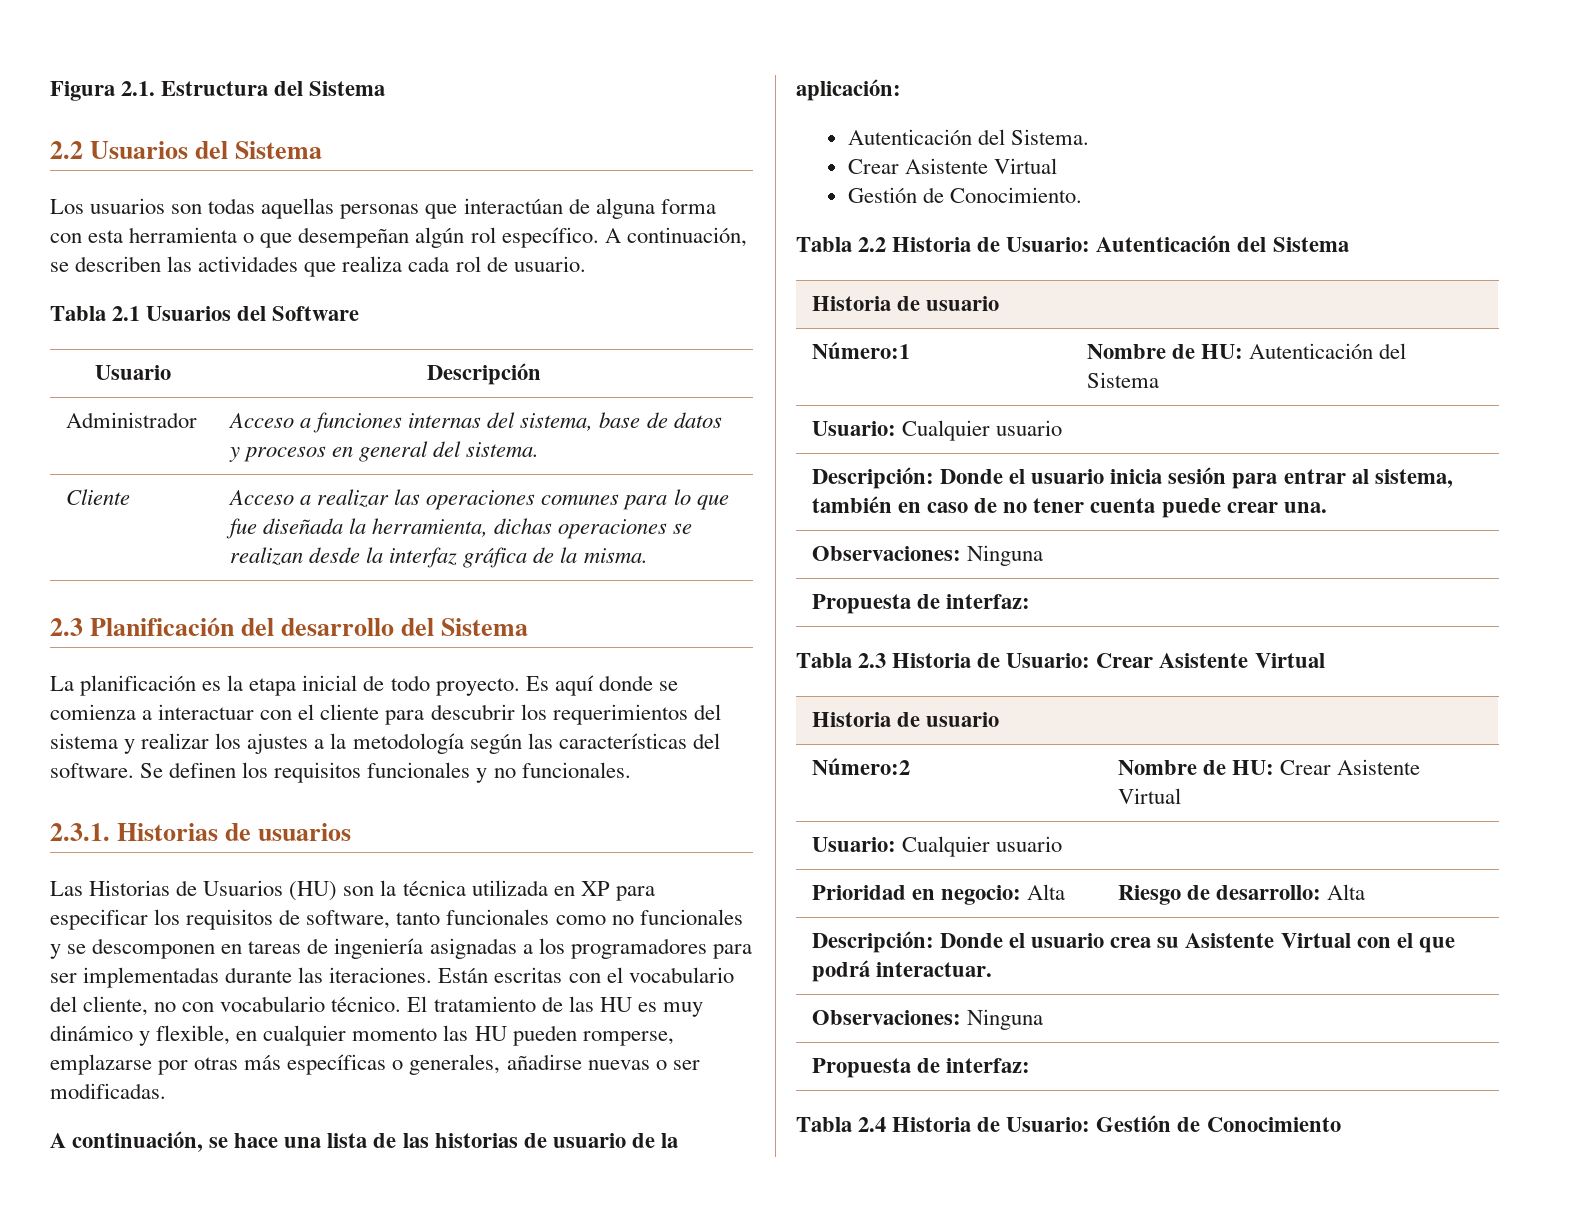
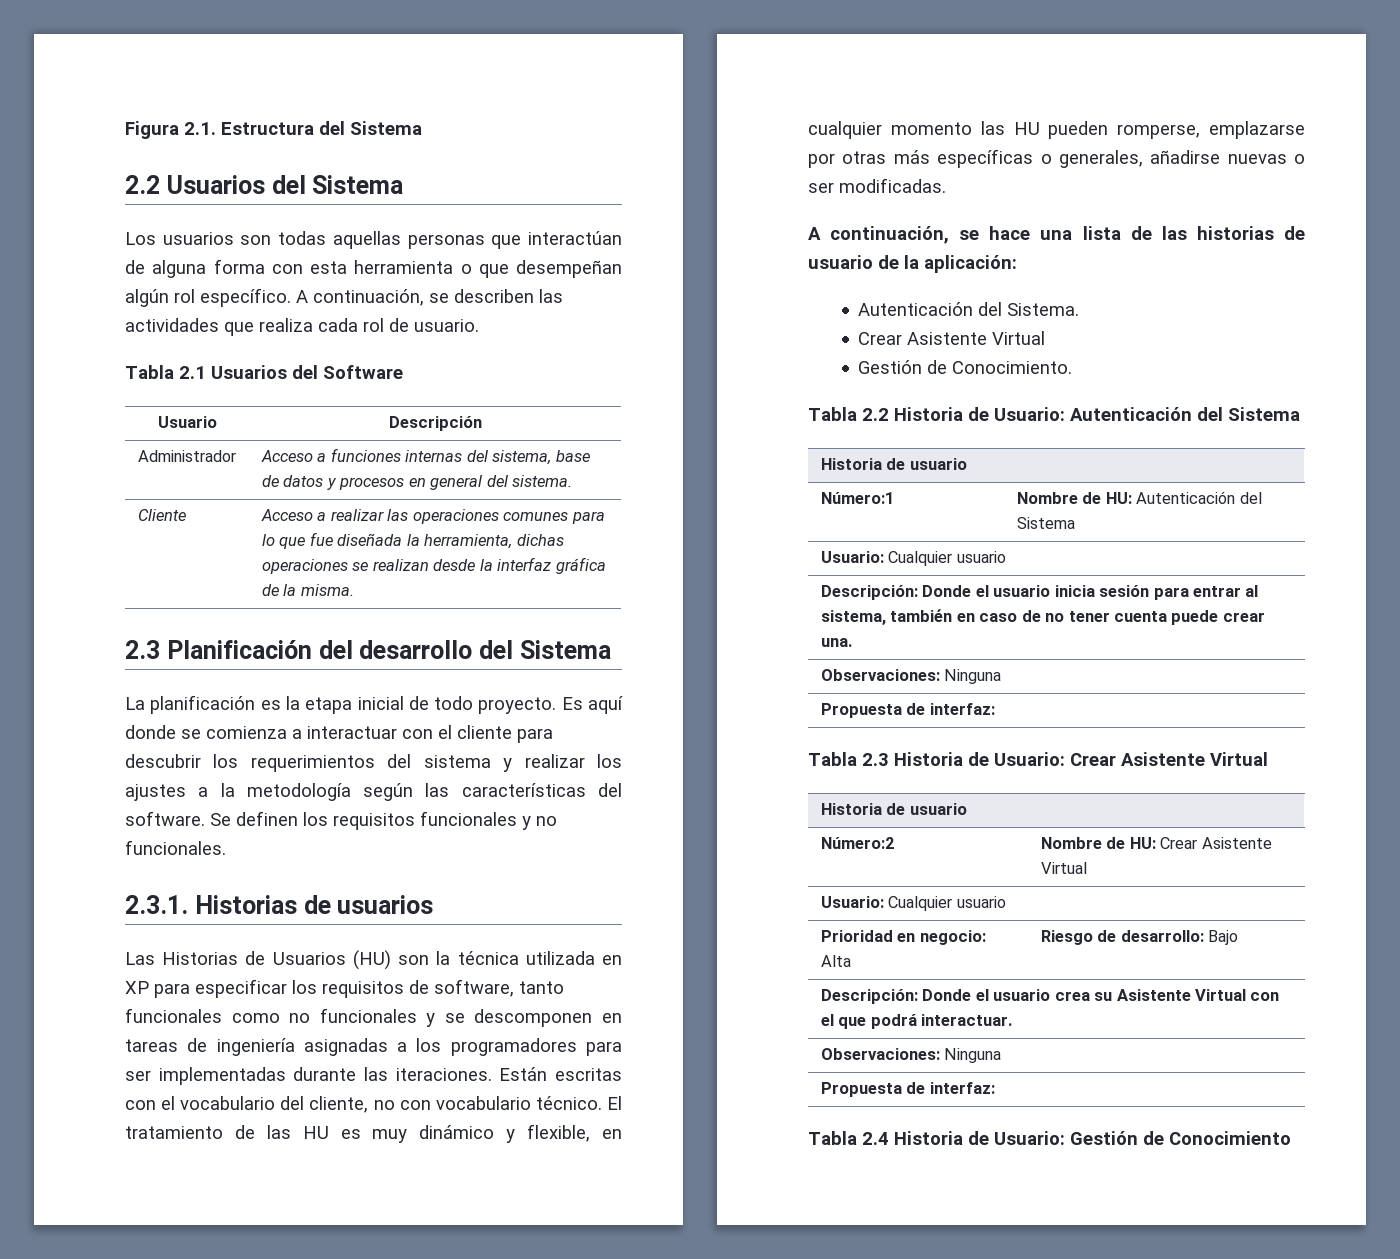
[1327,884,1366,900] Alta -> [1208,930,1239,945] Bajo

